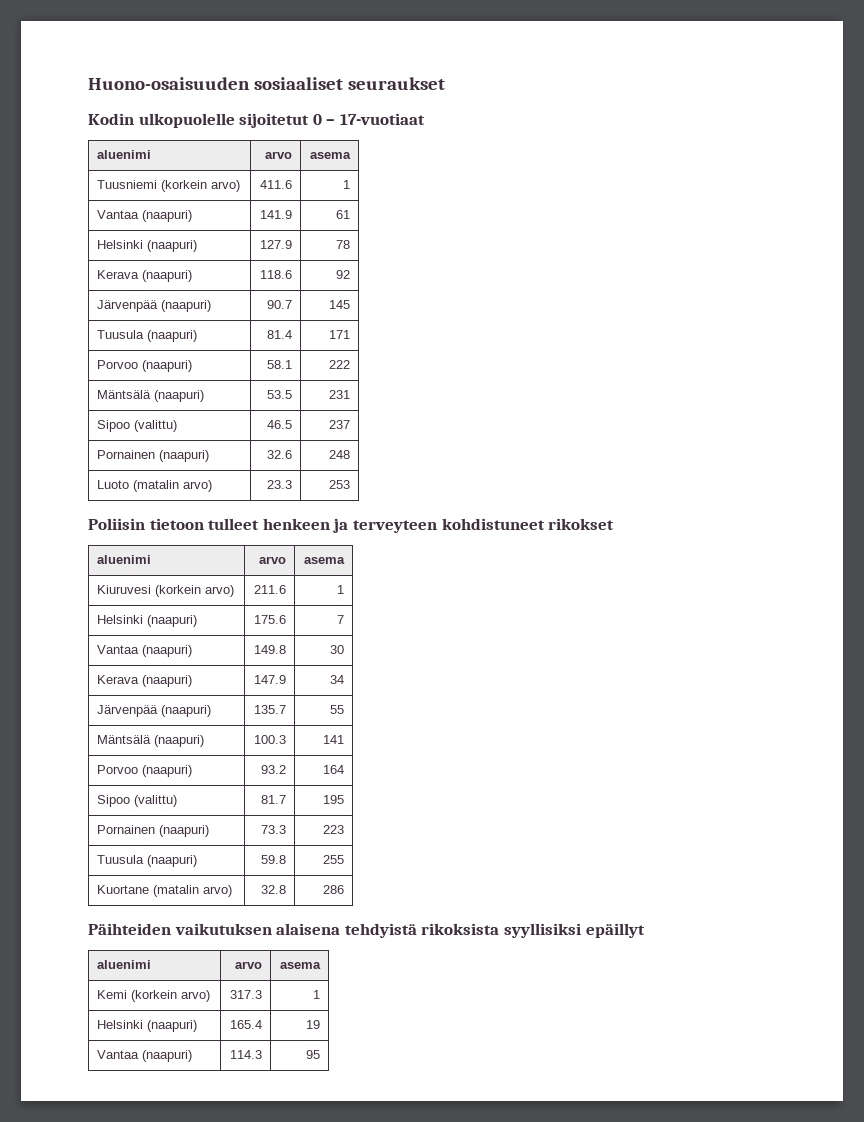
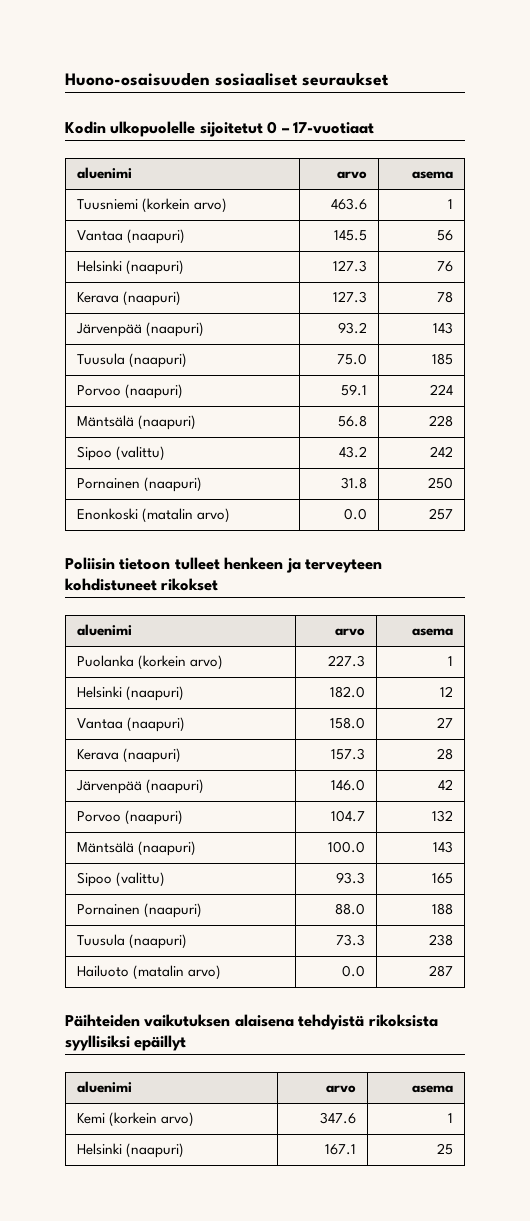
[260,180,293,189] 411.6 -> [331,198,368,210] 463.6
[260,210,293,219] [336,210,351,219] [96,240,197,252] [260,240,293,249] [336,240,351,249] [96,270,192,282] [260,270,293,279] [336,270,351,279] [96,300,211,312] [267,300,293,309] [329,300,351,309] [96,330,197,342] [267,330,293,339] [329,330,351,339] [96,360,192,372] [267,360,293,369] [329,360,351,369] [96,390,204,402] [267,390,293,399] [329,390,351,399] [96,420,177,432] [267,420,293,429] [329,420,351,429] [96,450,209,462] [267,450,293,459] [329,450,351,459] [96,480,212,492] [267,480,293,489] [329,480,351,489] 141.9 | 61 // Helsinki (naapuri) | 127.9 | 78 // Kerava (naapuri) | 118.6 | 92 // Järvenpää (naapuri) | 90.7 | 145 // Tuusula (naapuri) | 81.4 | 171 // Porvoo (naapuri) | 58.1 | 222 // Mäntsälä (naapuri) | 53.5 | 231 // Sipoo (valittu) | 46.5 | 237 // Pornainen (naapuri) | 32.6 | 248 // Luoto (matalin arvo) | 23.3 | 253 -> [334,230,368,241] [437,230,454,241] [76,260,184,275] [333,260,368,272] [437,261,454,272] [76,291,181,306] [333,291,368,303] [437,291,454,303] [75,322,204,337] [338,322,368,334] [433,322,454,334] [76,353,187,368] [337,353,368,365] [432,353,454,365] [76,384,183,399] [341,384,368,396] [430,384,454,395] [76,415,196,430] [338,415,368,427] [429,415,454,427] [76,446,165,461] [339,446,368,458] [430,446,454,457] [76,477,202,492] [341,477,368,489] [428,477,454,489] [76,508,230,523] [344,508,368,520] [429,508,454,520] 145.5 | 56 // Helsinki (naapuri) | 127.3 | 76 // Kerava (naapuri) | 127.3 | 78 // Järvenpää (naapuri) | 93.2 | 143 // Tuusula (naapuri) | 75.0 | 185 // Porvoo (naapuri) | 59.1 | 224 // Mäntsälä (naapuri) | 56.8 | 228 // Sipoo (valittu) | 43.2 | 242 // Pornainen (naapuri) | 31.8 | 250 // Enonkoski (matalin arvo) | 0.0 | 257
[96,585,234,597] [254,585,287,594] [337,585,345,594] [96,615,197,627] [254,615,287,624] [337,615,345,624] [96,645,192,657] [254,645,287,654] [330,645,345,654] [96,675,192,687] [254,675,287,684] [330,675,345,684] [96,705,211,717] [254,705,287,714] [330,705,345,714] [96,735,204,747] [254,735,287,744] [323,735,345,744] [96,765,192,777] [261,765,287,774] [323,765,345,774] [96,795,177,807] [261,795,287,804] [323,795,345,804] [96,825,209,837] [261,825,287,834] [323,825,345,834] [96,855,197,867] [261,855,287,864] [323,855,345,864] [96,885,232,897] [261,885,287,894] [323,885,345,894] Kiuruvesi (korkein arvo) | 211.6 | 1 // Helsinki (naapuri) | 175.6 | 7 // Vantaa (naapuri) | 149.8 | 30 // Kerava (naapuri) | 147.9 | 34 // Järvenpää (naapuri) | 135.7 | 55 // Mäntsälä (naapuri) | 100.3 | 141 // Porvoo (naapuri) | 93.2 | 164 // Sipoo (valittu) | 81.7 | 195 // Pornainen (naapuri) | 73.3 | 223 // Tuusula (naapuri) | 59.8 | 255 // Kuortane (matalin arvo) | 32.8 | 286 -> [76,655,223,670] [328,655,366,667] [448,656,454,666] [76,686,184,701] [330,686,366,698] [440,686,454,697] [76,717,185,732] [330,717,366,729] [437,717,454,728] [76,748,181,763] [331,748,366,760] [437,748,454,760] [75,779,204,794] [331,779,366,791] [438,779,454,790] [76,810,183,825] [331,810,366,822] [432,810,454,822] [76,841,196,856] [328,841,366,853] [433,841,454,853] [76,872,165,887] [336,872,366,884] [432,873,454,884] [76,903,202,918] [335,903,366,915] [432,903,454,915] [76,934,187,949] [336,934,366,946] [429,934,454,946] [76,965,221,980] [342,965,366,977] [429,965,454,977] Puolanka (korkein arvo) | 227.3 | 1 // Helsinki (naapuri) | 182.0 | 12 // Vantaa (naapuri) | 158.0 | 27 // Kerava (naapuri) | 157.3 | 28 // Järvenpää (naapuri) | 146.0 | 42 // Porvoo (naapuri) | 104.7 | 132 // Mäntsälä (naapuri) | 100.0 | 143 // Sipoo (valittu) | 93.3 | 165 // Pornainen (naapuri) | 88.0 | 188 // Tuusula (naapuri) | 73.3 | 238 // Hailuoto (matalin arvo) | 0.0 | 287
[230,990,263,999] [313,990,321,999] [96,1020,197,1032] [230,1020,263,1029] [306,1020,321,1029] [96,1050,192,1062] [230,1050,263,1059] [306,1050,321,1059] 317.3 | 1 // Helsinki (naapuri) | 165.4 | 19 // Vantaa (naapuri) | 114.3 | 95 -> [320,1112,357,1124] [448,1113,454,1123] [76,1143,184,1158] [325,1144,357,1155] [437,1143,454,1155] 347.6 | 1 // Helsinki (naapuri) | 167.1 | 25

